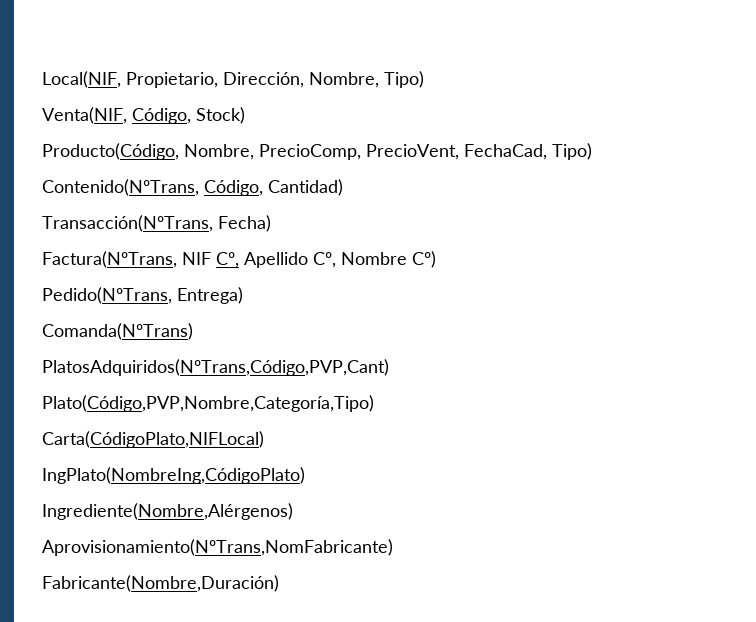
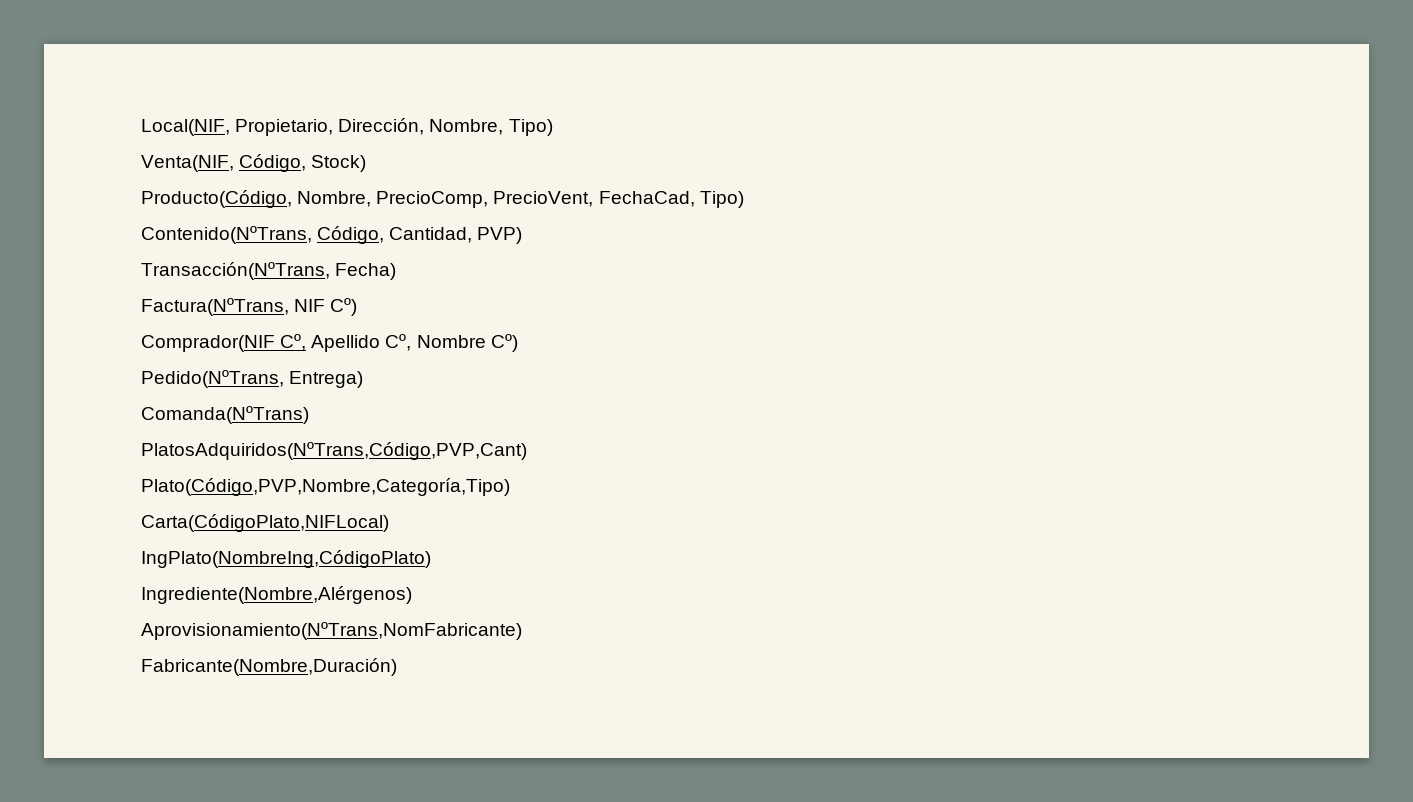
[268,179,343,196] Cantidad) -> [389,227,523,244] Cantidad, PVP)
(211, 258) none -> [330,298,358,316] [141,335,275,352] Cº) // Comprador(NIF

